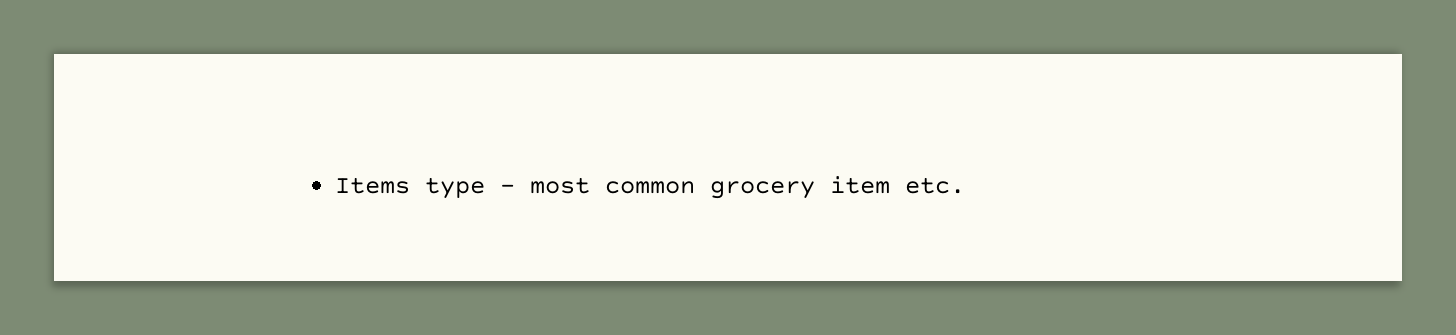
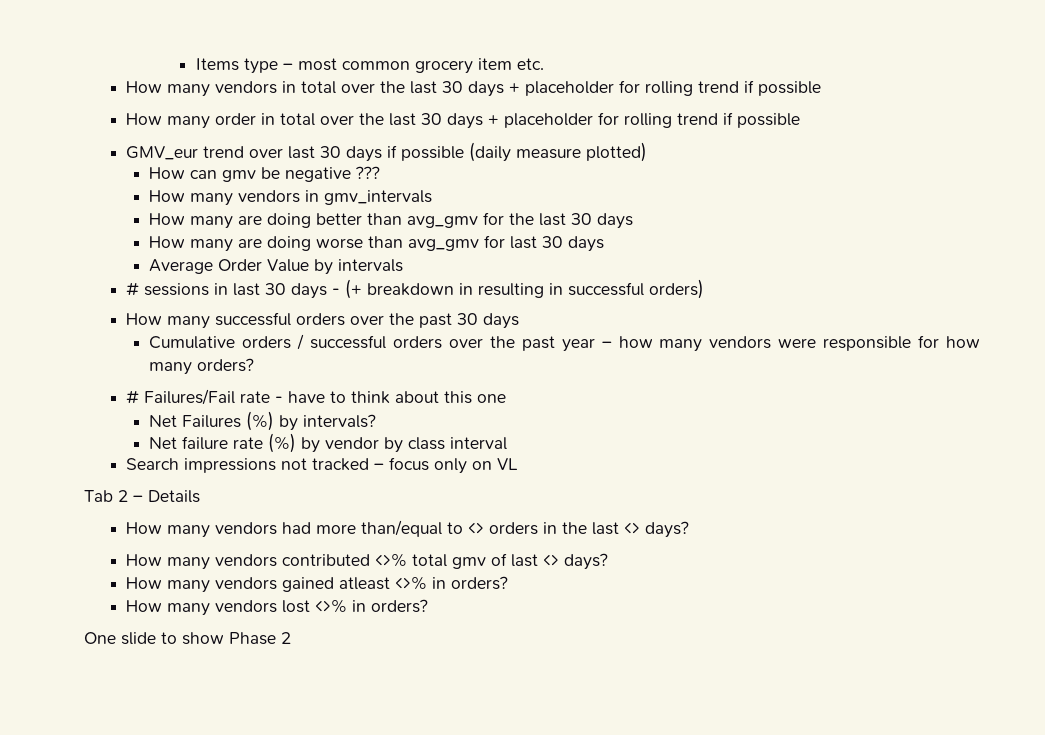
(966, 185) none -> [126,80,822,97] [126,112,801,129] [126,142,648,162] [149,166,381,182] [149,190,433,206] [149,212,634,229] [149,235,605,252] [149,259,404,275] [126,279,705,299] [126,312,520,329] [149,334,981,352] [149,358,255,375] [126,389,507,405] [149,411,377,431] [149,433,508,453] [126,457,519,474] [84,490,200,503] [126,520,690,538] [126,553,609,570] [126,576,509,593] [126,599,429,616] [84,632,291,645] // How many vendors in total over the last 30 days + placeholder for rolling trend if possible // How many order in total over the last 30 days + placeholder for rolling trend if possible // GMV_eur trend over last 30 days if possible (daily measure plotted) // How can gmv be negative ??? // How many vendors in gmv_intervals // How many are doing better than avg_gmv for the last 30 days // How many are doing worse than avg_gmv for last 30 days // Average Order Value by intervals // # sessions in last 30 days - (+ breakdown in resulting in successful orders) // How many successful orders over the past 30 days // Cumulative orders / successful orders over the past year – how many vendors were responsible for how many orders? // # Failures/Fail rate - have to think about this one // Net Failures (%) by intervals? // Net failure rate (%) by vendor by class interval // Search impressions not tracked – focus only on VL // Tab 2 – Details // How many vendors had more than/equal to <> orders in the last <> days? // How many vendors contributed <>% total gmv of last <> days? // How many vendors gained atleast <>% in orders? // How many vendors lost <>% in orders? // One slide to show Phase 2

